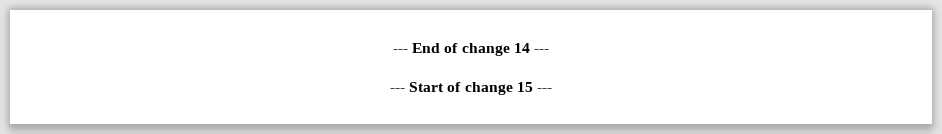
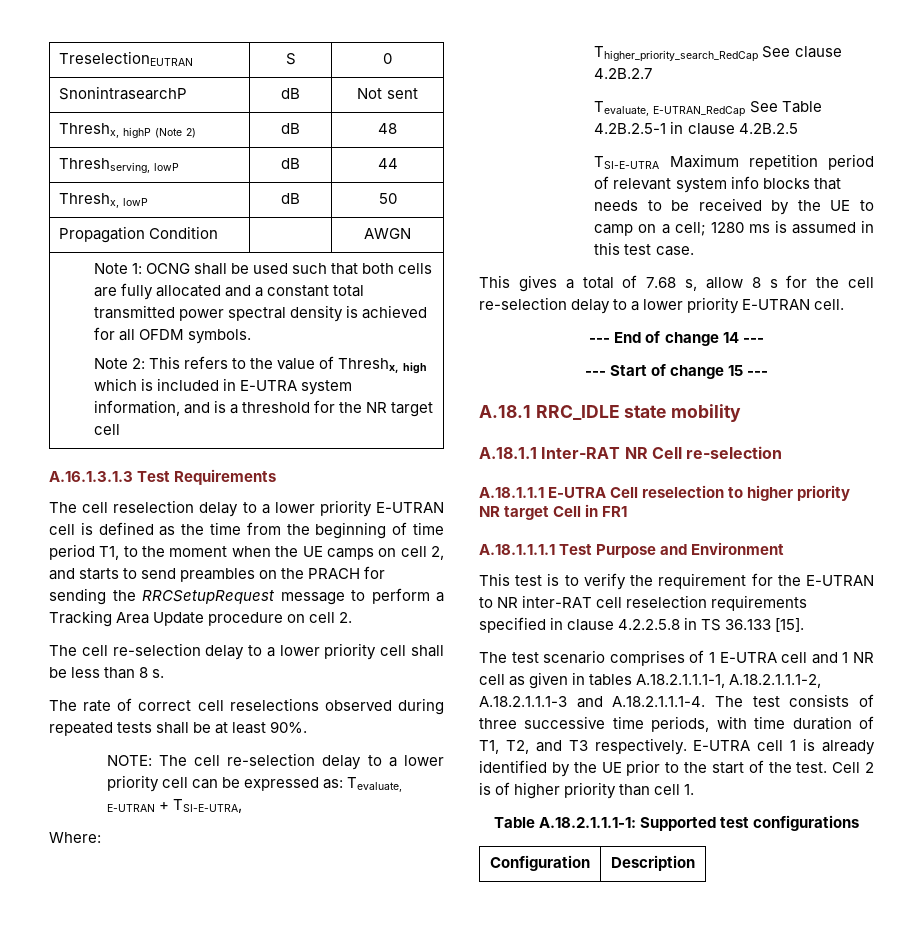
(393, 51) none -> [59,51,194,66] [285,53,296,65] [383,53,392,64] [59,86,188,100] [281,88,300,99] [357,88,418,99] [59,123,197,138] [281,123,300,134] [378,123,397,134] [59,158,180,173] [281,158,300,169] [377,158,398,169] [59,193,149,208] [281,193,300,204] [378,193,397,204] [59,226,219,243] [364,228,411,239] [93,263,433,275] [93,283,365,300] [93,305,428,322] [93,327,251,344] [93,356,428,374] [93,378,353,395] [93,400,434,417] [93,424,120,435] [49,469,277,485] [49,500,444,517] [49,522,445,539] [49,544,445,560] [49,566,386,582] [49,588,444,605] [49,610,353,627] [49,643,444,660] [49,667,165,679] [49,698,445,715] [49,721,308,736] [106,753,444,770] [106,775,403,792] [106,799,242,813] [49,832,101,843] [594,46,842,62] [594,68,653,79] [594,101,822,117] [594,121,798,135] [594,154,874,170] [594,176,841,193] [594,198,874,215] [594,220,874,236] [594,242,694,256] [479,275,874,292] [479,297,845,314] TreselectionEUTRAN | S | 0 // SnonintrasearchP | dB | Not sent // Threshx, highP (Note 2) | dB | 48 // Threshserving, lowP | dB | 44 // Threshx, lowP | dB | 50 // Propagation Condition | | AWGN // Note 1: OCNG shall be used such that both cells are fully allocated and a constant total transmitted power spectral density is achieved for all OFDM symbols. // Note 2: This refers to the value of Threshx, high which is included in E-UTRA system information, and is a threshold for the NR target cell // A.16.1.3.1.3 Test Requirements // The cell reselection delay to a lower priority E-UTRAN cell is defined as the time from the beginning of time period T1, to the moment when the UE camps on cell 2, and starts to send preambles on the PRACH for sending the RRCSetupRequest message to perform a Tracking Area Update procedure on cell 2. // The cell re-selection delay to a lower priority cell shall be less than 8 s. // The rate of correct cell reselections observed during repeated tests shall be at least 90%. // NOTE: The cell re-selection delay to a lower priority cell can be expressed as: Tevaluate, E-UTRAN + TSI-E-UTRA, // Where: // Thigher_priority_search_RedCap See clause 4.2B.2.7 // Tevaluate, E-UTRAN_RedCap See Table 4.2B.2.5-1 in clause 4.2B.2.5 // TSI-E-UTRA Maximum repetition period of relevant system info blocks that needs to be received by the UE to camp on a cell; 1280 ms is assumed in this test case. // This gives a total of 7.68 s, allow 8 s for the cell re-selection delay to a lower priority E-UTRAN cell. //
(552, 90) none -> [479,404,742,422] [479,446,783,459] [479,485,851,501] [479,504,628,520] [479,542,785,558] [479,573,874,590] [479,595,808,611] [479,617,805,633] [479,650,875,666] [479,672,822,689] [479,694,874,708] [479,716,875,732] [479,738,876,755] [479,760,874,777] [479,782,695,799] [493,815,860,831] [490,855,590,871] [611,855,695,871] // A.18.1 RRC_IDLE state mobility // A.18.1.1 Inter-RAT NR Cell re-selection // A.18.1.1.1 E-UTRA Cell reselection to higher priority NR target Cell in FR1 // A.18.1.1.1.1 Test Purpose and Environment // This test is to verify the requirement for the E-UTRAN to NR inter-RAT cell reselection requirements specified in clause 4.2.2.5.8 in TS 36.133 [15]. // The test scenario comprises of 1 E-UTRA cell and 1 NR cell as given in tables A.18.2.1.1.1-1, A.18.2.1.1.1-2, A.18.2.1.1.1-3 and A.18.2.1.1.1-4. The test consists of three successive time periods, with time duration of T1, T2, and T3 respectively. E-UTRA cell 1 is already identified by the UE prior to the start of the test. Cell 2 is of higher priority than cell 1. // Table A.18.2.1.1.1-1: Supported test configurations // Configuration | Description

